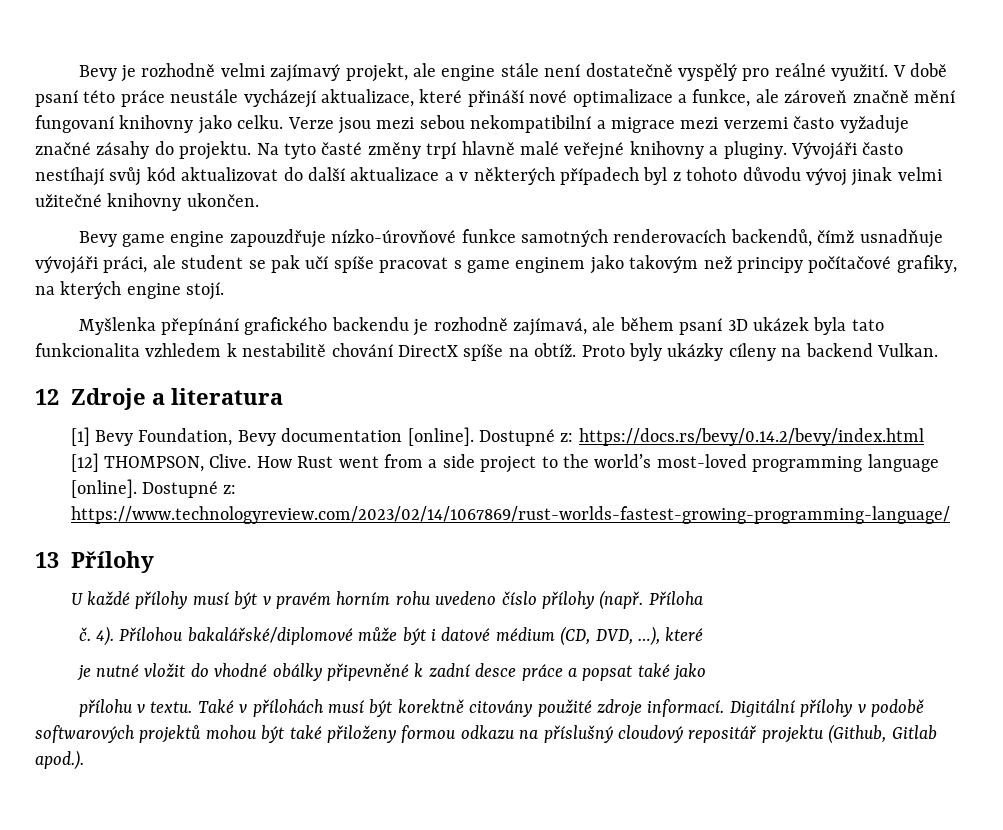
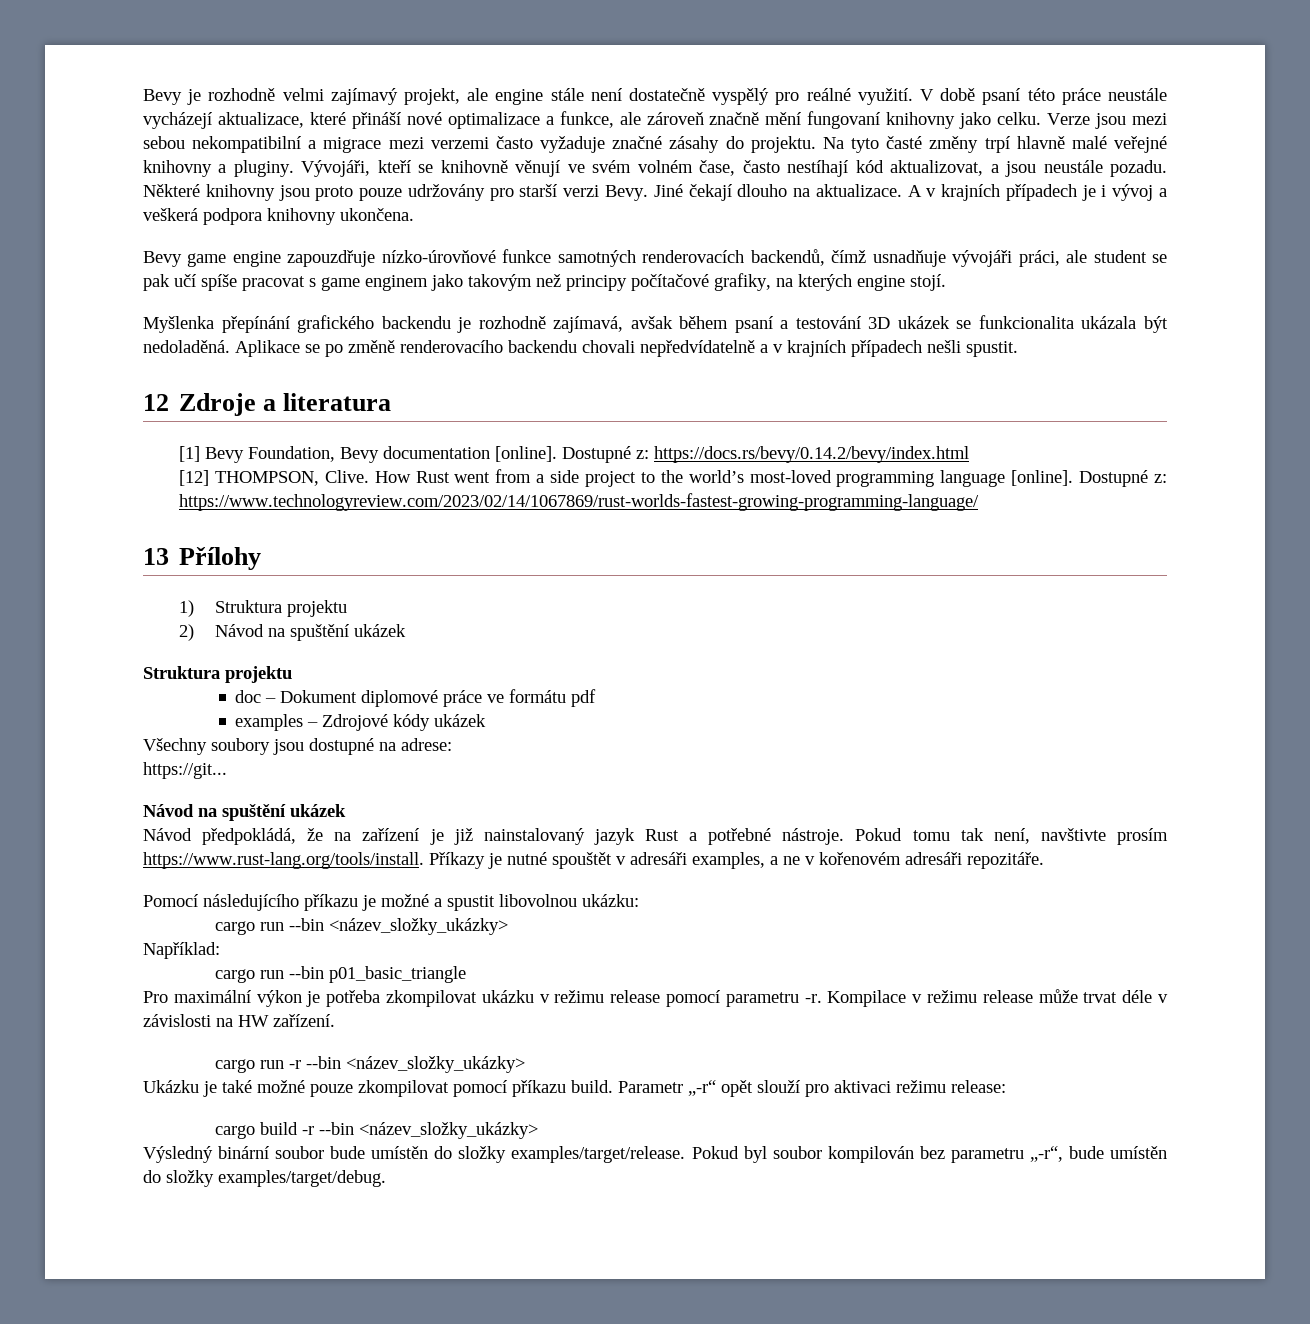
[790,142,904,160] [35,167,942,186] [35,193,259,211] Vývojáři často nestíhají svůj kód aktualizovat do další aktualizace a v některých případech byl z tohoto důvodu vývoj jinak velmi užitečné knihovny ukončen. -> [301,160,1168,177] [143,184,1167,201] [143,208,414,225] Vývojáři, kteří se knihovně věnují ve svém volném čase, často nestíhají kód aktualizovat, a jsou neustále pozadu. Některé knihovny jsou proto pouze udržovány pro starší verzi Bevy. Jiné čekají dlouho na aktualizace. A v krajních případech je i vývoj a veškerá podpora knihovny ukončena.
[592,317,616,331] ale -> [630,316,673,329] avšak
[727,317,884,335] [35,343,938,361] 3D ukázek byla tato funkcionalita vzhledem k nestabilitě chování DirectX spíše na obtíž. Proto byly ukázky cíleny na backend Vulkan. -> [780,315,1168,333] [143,340,1018,357] a testování 3D ukázek se funkcionalita ukázala být nedoladěná. Aplikace se po změně renderovacího backendu chovali nepředvídatelně a v krajních případech nešli spustit.
[70,590,703,610] [78,626,704,646] [76,663,707,681] [78,699,925,717] [35,724,937,744] [35,750,84,770] U každé přílohy musí být v pravém horním rohu uvedeno číslo přílohy (např. Příloha // č. 4). Přílohou bakalářské/diplomové může být i datové médium (CD, DVD, …), které // je nutné vložit do vhodné obálky připevněné k zadní desce práce a popsat také jako // přílohu v textu. Také v přílohách musí být korektně citovány použité zdroje informací. Digitální přílohy v podobě softwarových projektů mohou být také přiloženy formou odkazu na příslušný cloudový repositář projektu (Github, Gitlab apod.). -> [178,600,347,617] [178,624,406,641] [143,666,292,683] [235,689,597,707] [235,714,487,731] [143,738,452,755] [143,762,227,779] [143,804,346,821] [143,828,1168,845] [143,852,1044,869] [143,894,639,911] [214,918,508,935] [143,942,220,959] [214,966,466,983] [143,989,1168,1007] [143,1014,335,1027] [214,1056,525,1073] [143,1080,1006,1097] [214,1122,538,1139] [143,1146,1167,1163] [143,1170,386,1187] 1) Struktura projektu // 2) Návod na spuštění ukázek // Struktura projektu // doc – Dokument diplomové práce ve formátu pdf // examples – Zdrojové kódy ukázek // Všechny soubory jsou dostupné na adrese: // https://git... // Návod na spuštění ukázek // Návod předpokládá, že na zařízení je již nainstalovaný jazyk Rust a potřebné nástroje. Pokud tomu tak není, navštivte prosím https://www.rust-lang.org/tools/install. Příkazy je nutné spouštět v adresáři examples, a ne v kořenovém adresáři repozitáře. // Pomocí následujícího příkazu je možné a spustit libovolnou ukázku: // cargo run --bin <název_složky_ukázky> // Například: // cargo run --bin p01_basic_triangle // Pro maximální výkon je potřeba zkompilovat ukázku v režimu release pomocí parametru -r. Kompilace v režimu release může trvat déle v závislosti na HW zařízení. // cargo run -r --bin <název_složky_ukázky> // Ukázku je také možné pouze zkompilovat pomocí příkazu build. Parametr „-r“ opět slouží pro aktivaci režimu release: // cargo build -r --bin <název_složky_ukázky> // Výsledný binární soubor bude umístěn do složky examples/target/release. Pokud byl soubor kompilován bez parametru „-r“, bude umístěn do složky examples/target/debug.

